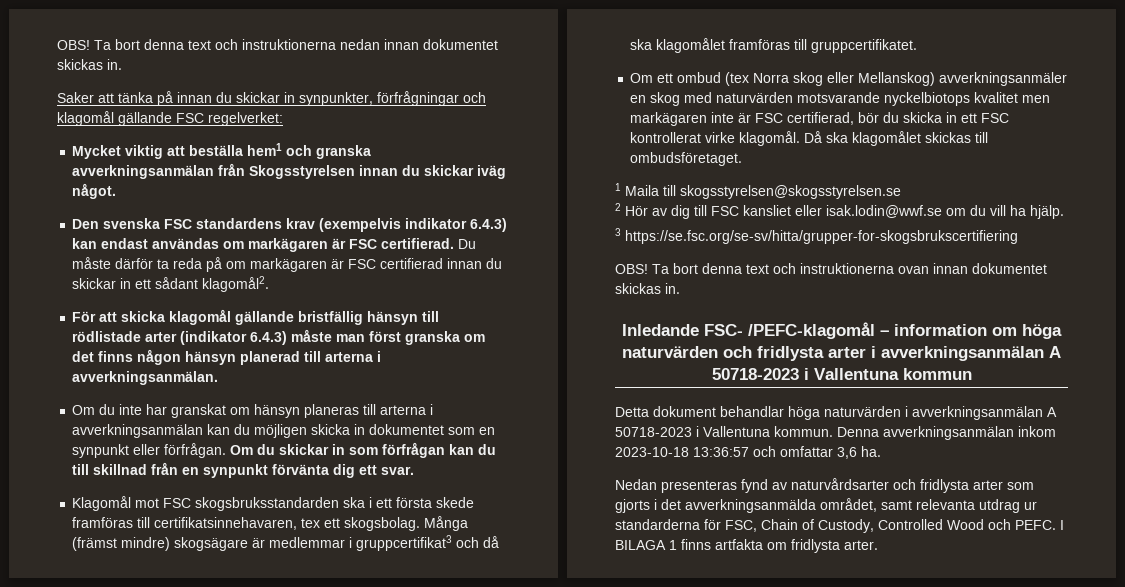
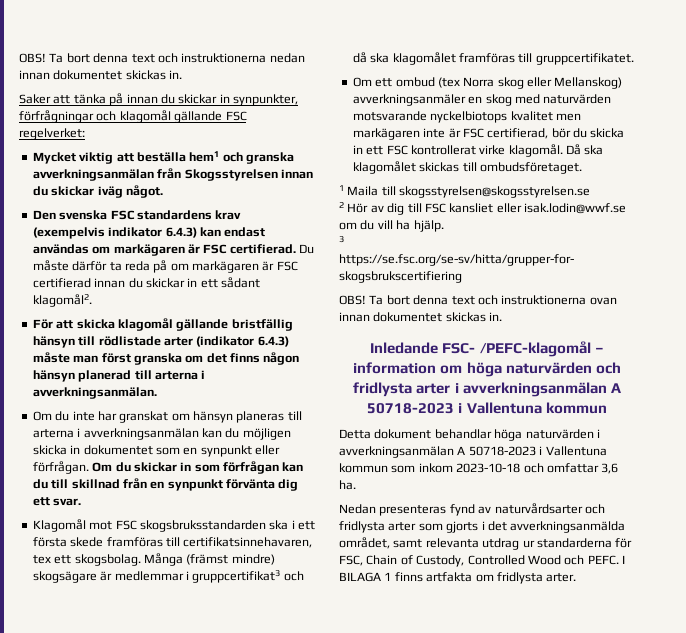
[774,426,1014,440] kommun. Denna avverkningsanmälan -> [339,463,416,473] kommun som
[693,447,749,457] 13:36:57 -> (521, 468) none

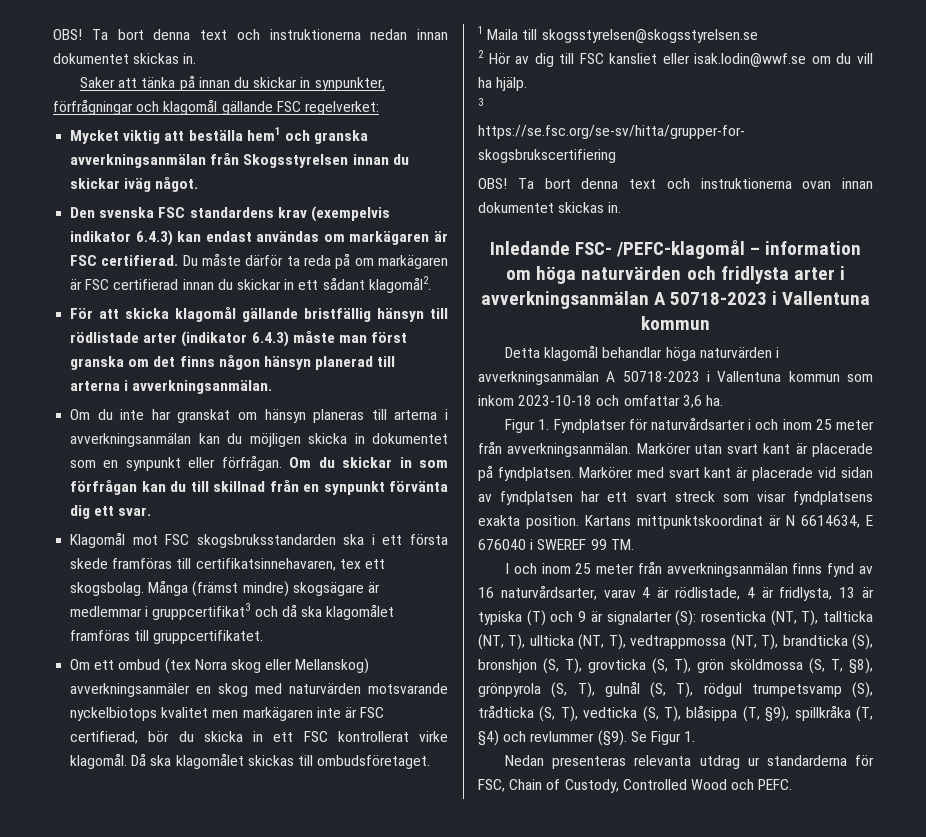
[374,429,432,439] dokument -> [544,345,599,361] klagomål
[339,503,605,516] [339,521,626,533] [339,537,423,549] Nedan presenteras fynd av naturvårdsarter och fridlysta arter som gjorts i det avverkningsanmälda området, samt -> [505,417,874,433] [478,441,873,457] [478,465,873,481] [478,491,873,505] [478,515,873,529] [478,539,634,550] [505,561,873,577] [478,585,874,601] [478,610,873,626] [478,634,873,650] [478,658,873,674] [478,681,873,698] [478,705,873,722] [478,730,696,746] [505,755,627,769] Figur 1. Fyndplatser för naturvårdsarter i och inom 25 meter från avverkningsanmälan. Markörer utan svart kant är placerade på fyndplatsen. Markörer med svart kant är placerade vid sidan av fyndplatsen har ett svart streck som visar fyndplatsens exakta position. Kartans mittpunktskoordinat är N 6614634, E 676040 i SWEREF 99 TM. // I och inom 25 meter från avverkningsanmälan finns fynd av 16 naturvårdsarter, varav 4 är rödlistade, 4 är fridlysta, 13 är typiska (T) och 9 är signalarter (S): rosenticka (NT, T), tallticka (NT, T), ullticka (NT, T), vedtrappmossa (NT, T), brandticka (S), bronshjon (S, T), grovticka (S, T), grön sköldmossa (S, T, §8), grönpyrola (S, T), gulnål (S, T), rödgul trumpetsvamp (S), trådticka (S, T), vedticka (S, T), blåsippa (T, §9), spillkråka (T, §4) och revlummer (§9). Se Figur 1. // Nedan presenteras
[622,555,625,564] [339,572,577,584] I BILAGA 1 finns artfakta om fridlysta arter. -> (793, 784) none

